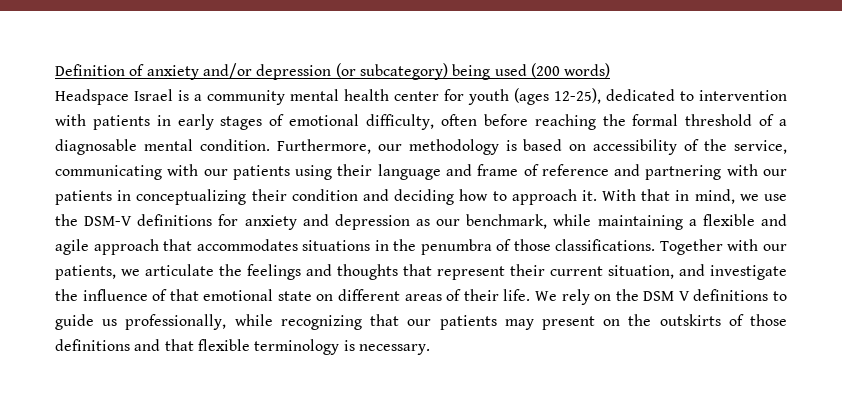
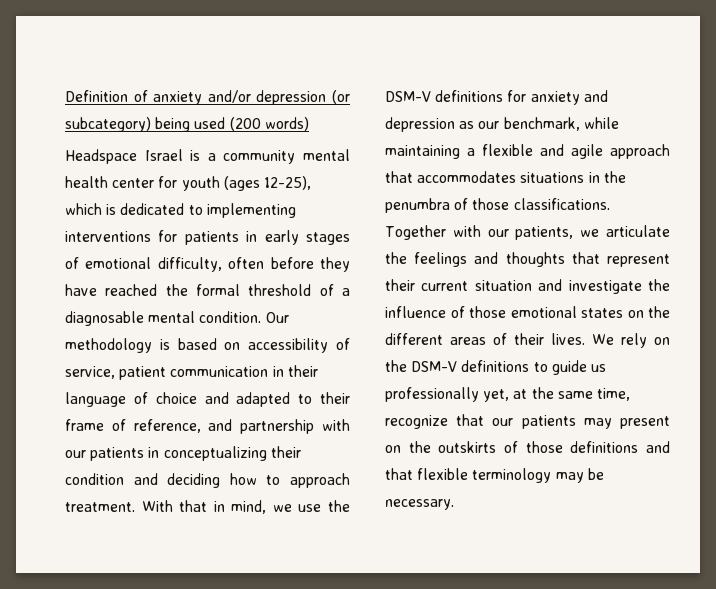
[606,89,787,101] [55,114,86,126] dedicated to intervention with -> [65,203,296,218] [65,230,178,242] which is dedicated to implementing interventions for
[534,114,596,130] reaching -> [320,257,350,272] [65,284,158,296] they have reached
[276,139,402,154] Furthermore, our -> [265,312,289,323] Our
[704,139,787,154] [55,164,722,180] the service, communicating with our patients using their language and frame of reference and partnering -> [65,365,318,380] [65,392,350,407] [65,419,315,434] service, patient communication in their language of choice and adapted to their frame of reference, and partnership
[581,190,597,201] it. -> [65,502,135,512] treatment.
[608,265,674,279] situation, -> [474,280,532,291] situation
[169,289,334,301] that emotional state on -> [469,306,670,318] those emotional states on the
[503,289,531,301] life. -> [551,333,585,345] lives.
[643,291,690,301] DSM V -> [411,361,458,372] DSM-V
[125,314,362,330] professionally, while recognizing -> [385,387,630,402] [385,415,448,429] professionally yet, at the same time, recognize
[343,340,355,351] is -> [555,468,604,483] may be

